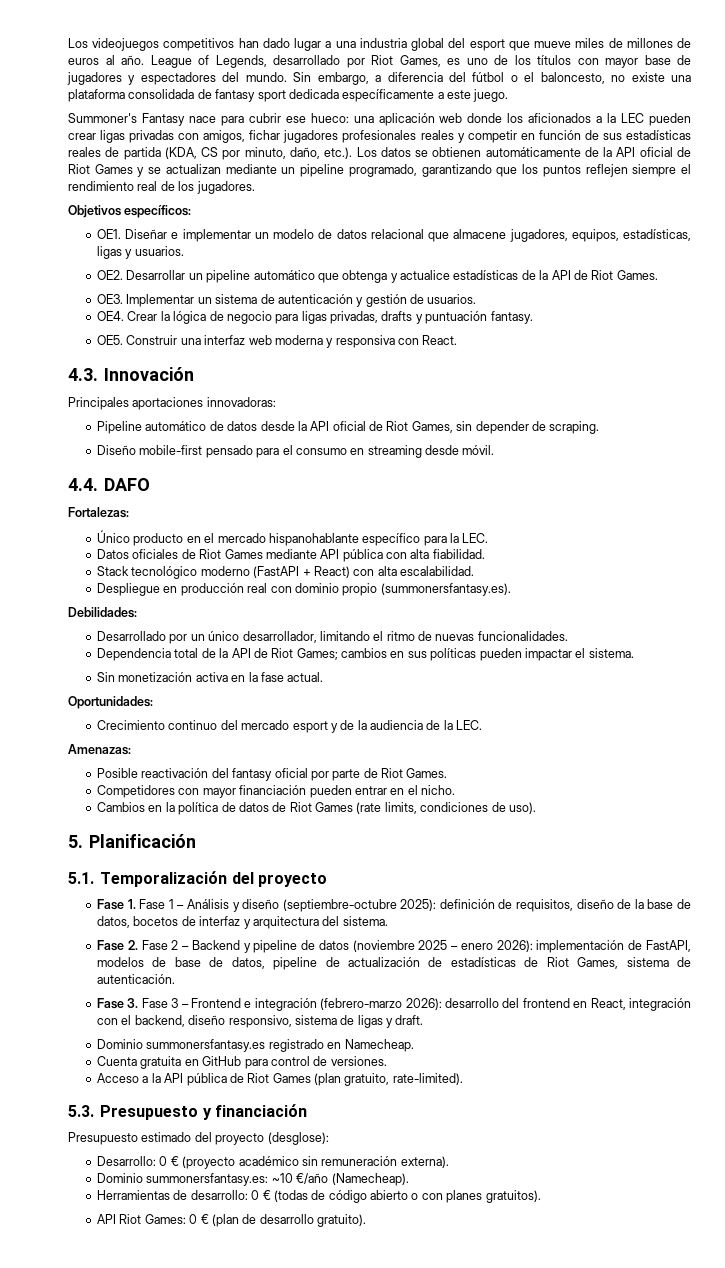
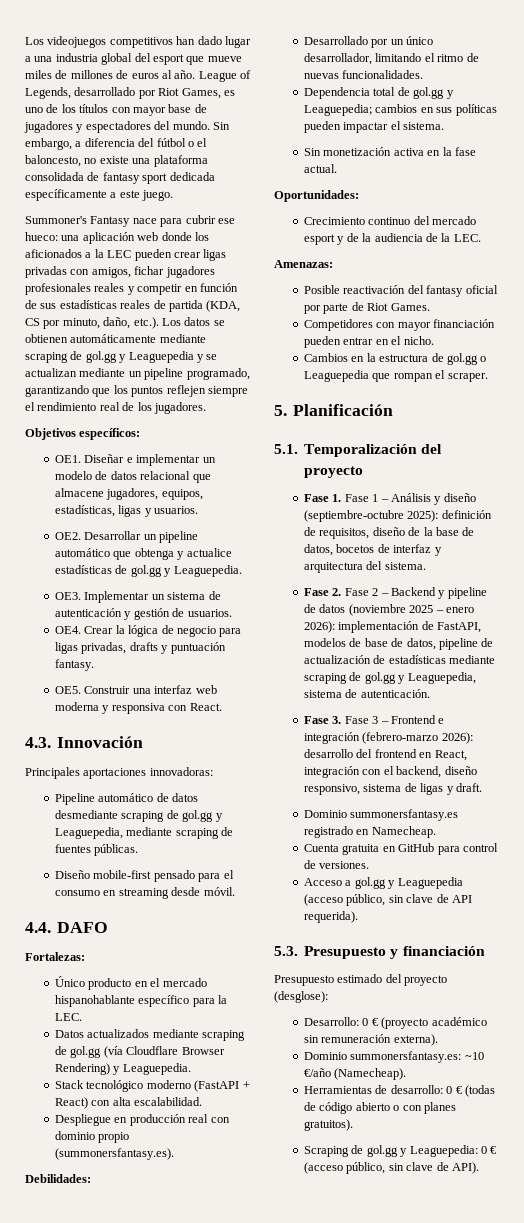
[584,147,692,157] [68,164,133,174] de la API oficial de Riot Games -> [159,334,206,343] [25,351,194,363] mediante scraping de gol.gg y Leaguepedia
[539,270,658,280] la API de Riot Games. -> [130,565,242,577] gol.gg y Leaguepedia.
[260,421,600,434] desde la API oficial de Riot Games, sin depender de scraping. -> [55,810,223,822] [55,827,234,839] [55,844,139,856] desmediante scraping de gol.gg y Leaguepedia, mediante scraping de fuentes públicas.
[132,549,485,562] oficiales de Riot Games mediante API pública con alta fiabilidad. -> [87,1029,246,1041] [55,1046,225,1058] [55,1063,191,1075] actualizados mediante scraping de gol.gg (vía Cloudflare Browser Rendering) y Leaguepedia.
[219,648,338,660] la API de Riot Games; -> [413,87,454,99] [304,104,373,116] gol.gg y Leaguepedia;
[178,802,536,815] política de datos de Riot Games (rate limits, condiciones de uso). -> [379,353,487,365] [304,370,488,382] estructura de gol.gg o Leaguepedia que rompan el scraper.
[524,957,619,969] de Riot Games, -> [449,655,496,664] [304,672,476,684] mediante scraping de gol.gg y Leaguepedia,
[151,1073,463,1086] la API pública de Riot Games (plan gratuito, rate-limited). -> [354,877,463,889] [304,894,472,906] [304,911,359,923] gol.gg y Leaguepedia (acceso público, sin clave de API requerida).
[97,1214,367,1227] API Riot Games: 0 € (plan de desarrollo gratuito). -> [304,1145,498,1157] [304,1162,479,1174] Scraping de gol.gg y Leaguepedia: 0 € (acceso público, sin clave de API).

